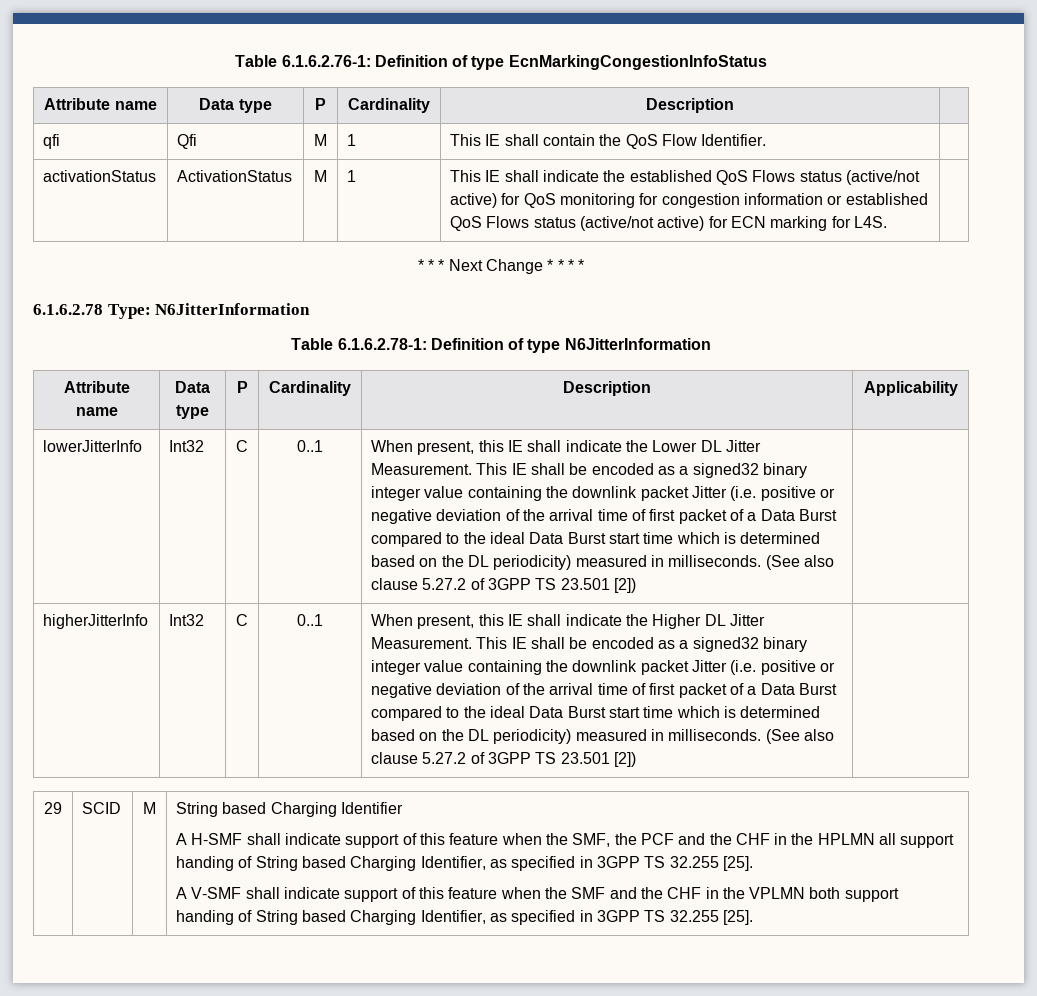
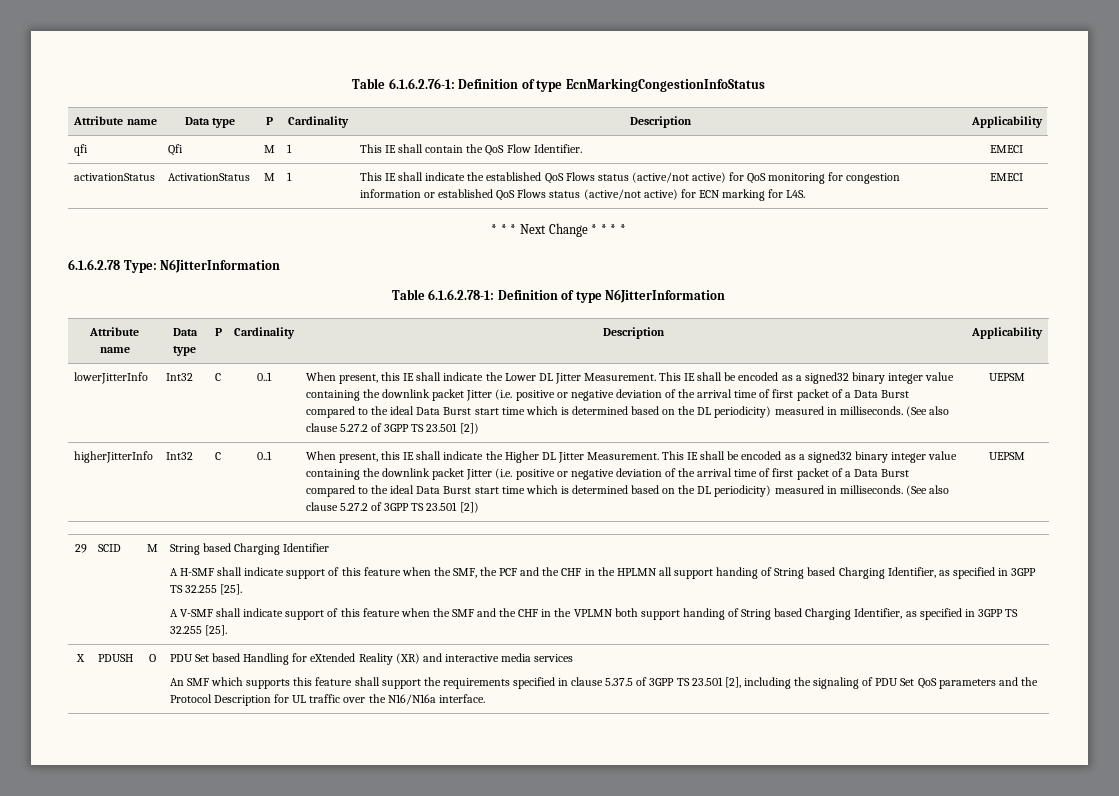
(734, 105) none -> [970,116,1043,128] Applicability
(767, 140) none -> [990,145,1023,153] EMECI
(887, 222) none -> [990,173,1023,181] EMECI
(636, 585) none -> [989,373,1025,381] UEPSM
(636, 759) none -> [989,452,1025,460] UEPSM
(753, 917) none -> [76,654,85,662] [97,654,133,662] [149,654,156,662] [169,653,574,665] [169,677,1038,689] [169,694,485,706] // X | PDUSH | O | PDU Set based Handling for eXtended Reality (XR) and interactive media services // An SMF which supports this feature shall support the requirements specified in clause 5.37.5 of 3GPP TS 23.501 [2], including the signaling of PDU Set QoS parameters and the Protocol Description for UL traffic over the N16/N16a interface.

